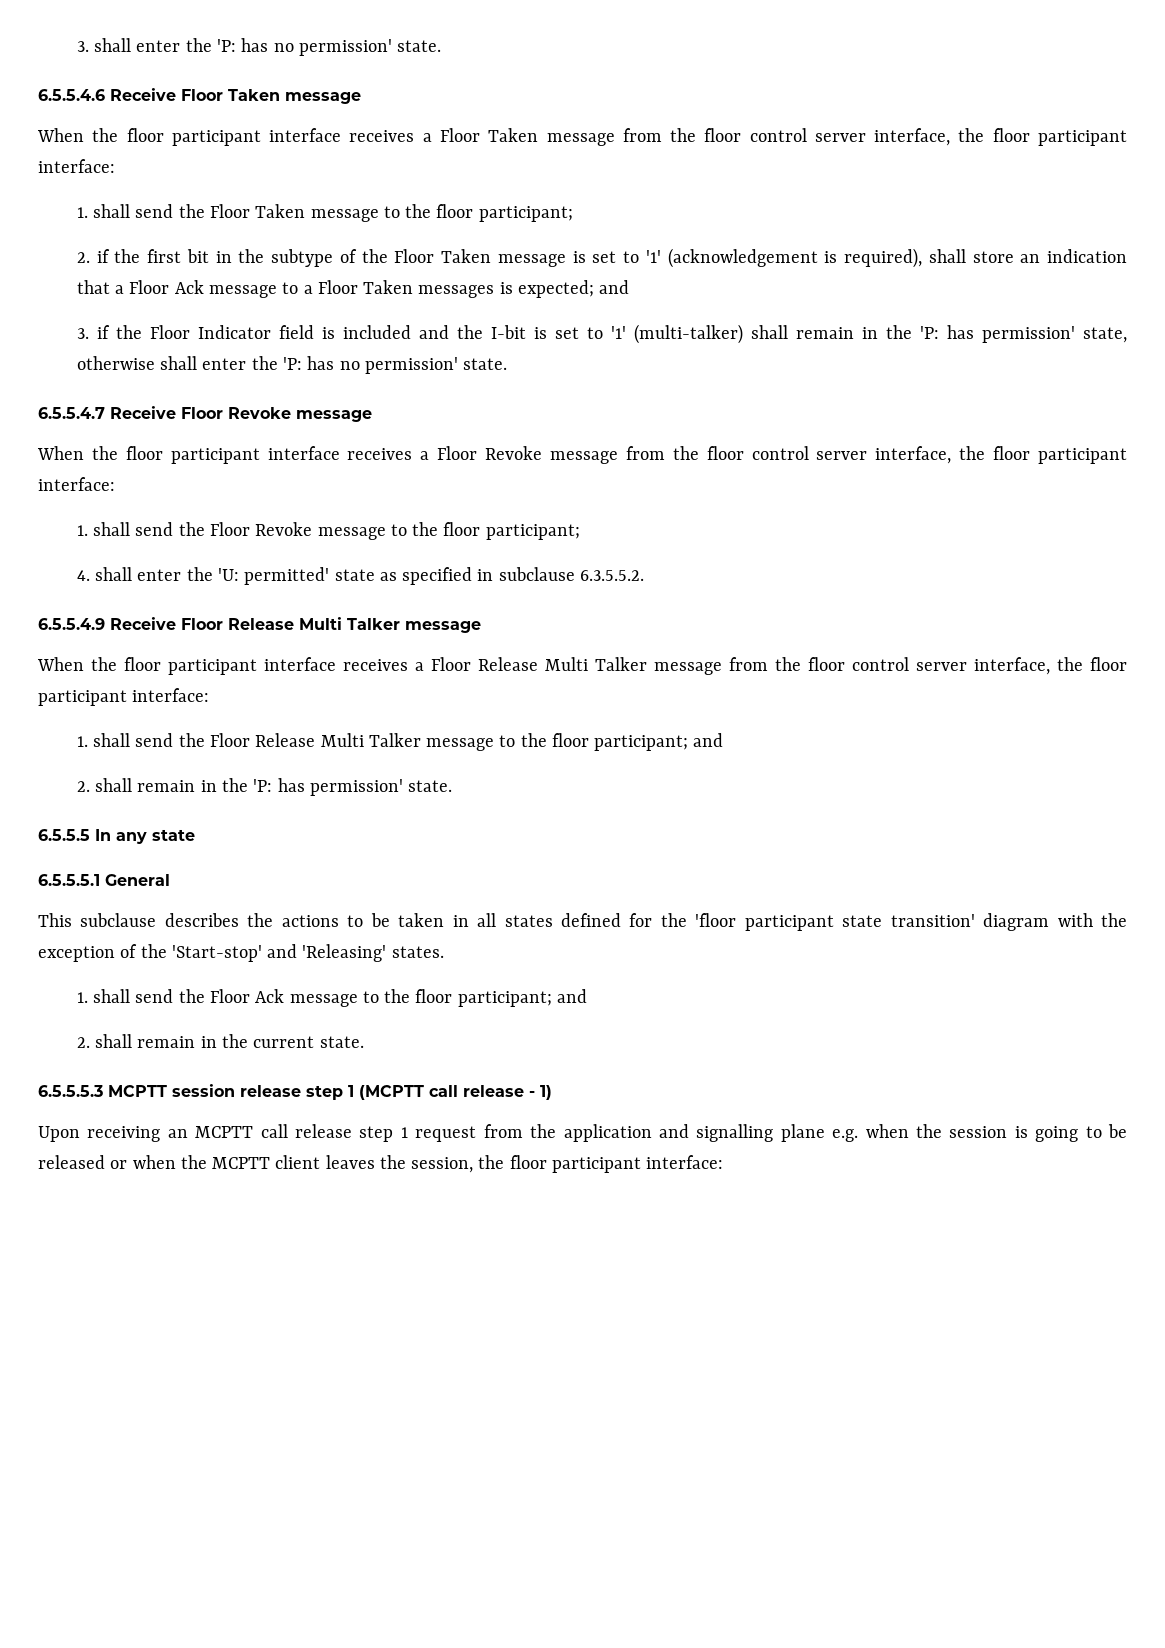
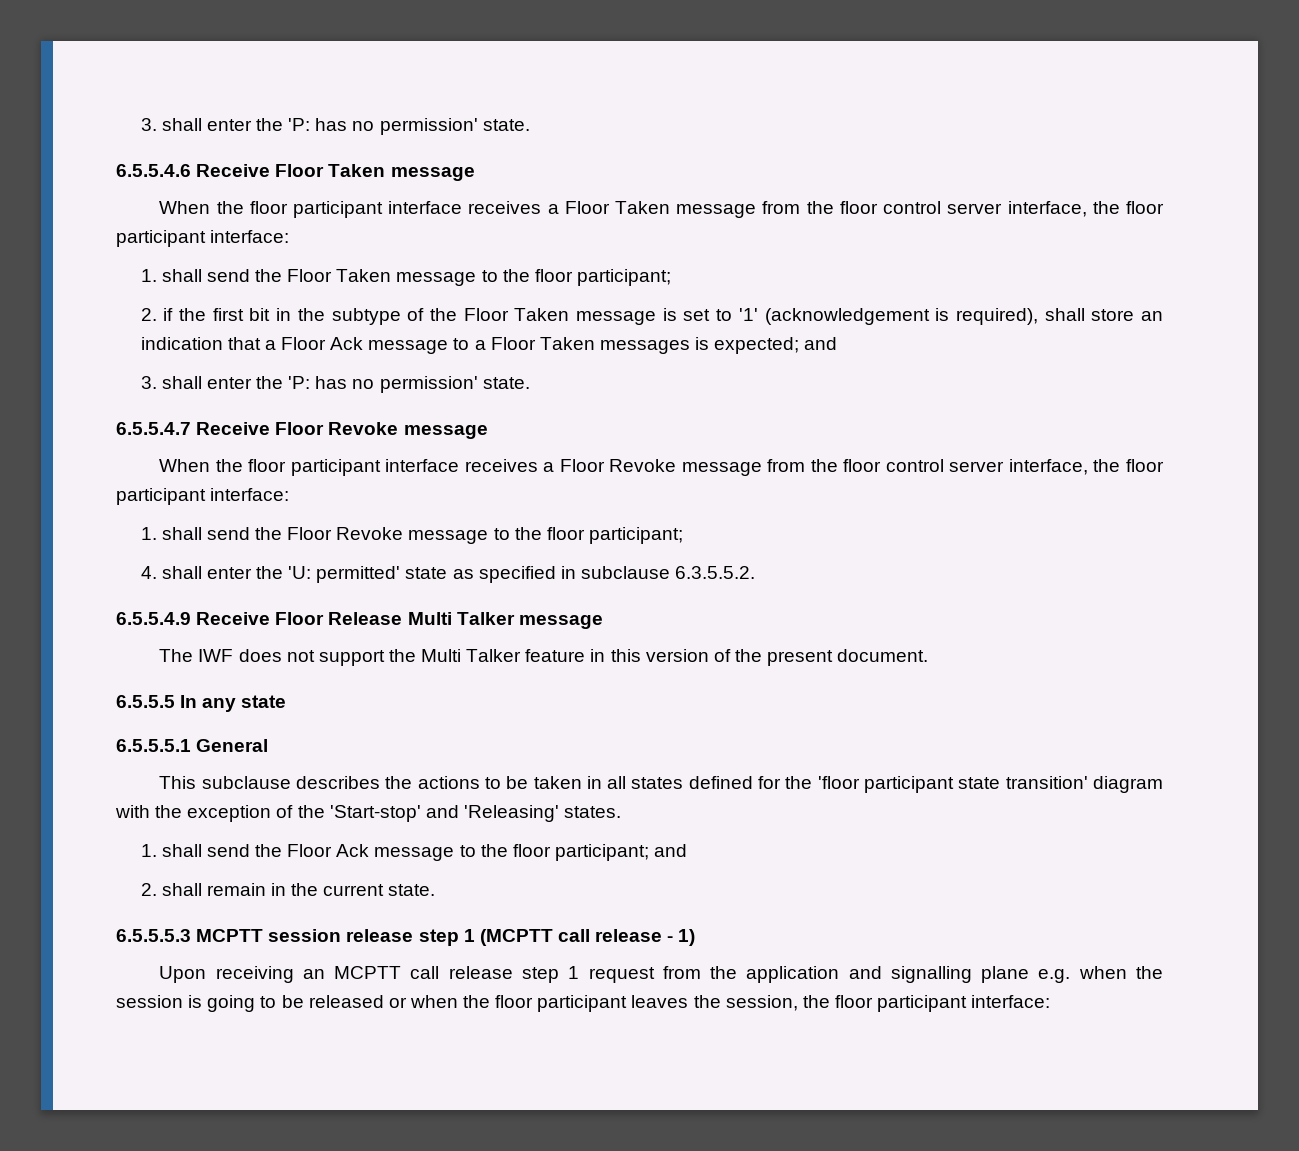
[96,324,1128,344] [76,356,155,370] if the Floor Indicator field is included and the I-bit is set to '1' (multi-talker) shall remain in the 'P: has permission' state, otherwise -> (157, 382) none
[37,657,1127,675] [38,688,210,706] [76,733,724,751] [76,778,453,796] When the floor participant interface receives a Floor Release Multi Talker message from the floor control server interface, the floor participant interface: // 1. shall send the Floor Release Multi Talker message to the floor participant; and // 2. shall remain in the 'P: has permission' state. -> [159,649,929,666] The IWF does not support the Multi Talker feature in this version of the present document.
[212,1155,321,1169] MCPTT client -> [495,995,628,1012] floor participant

